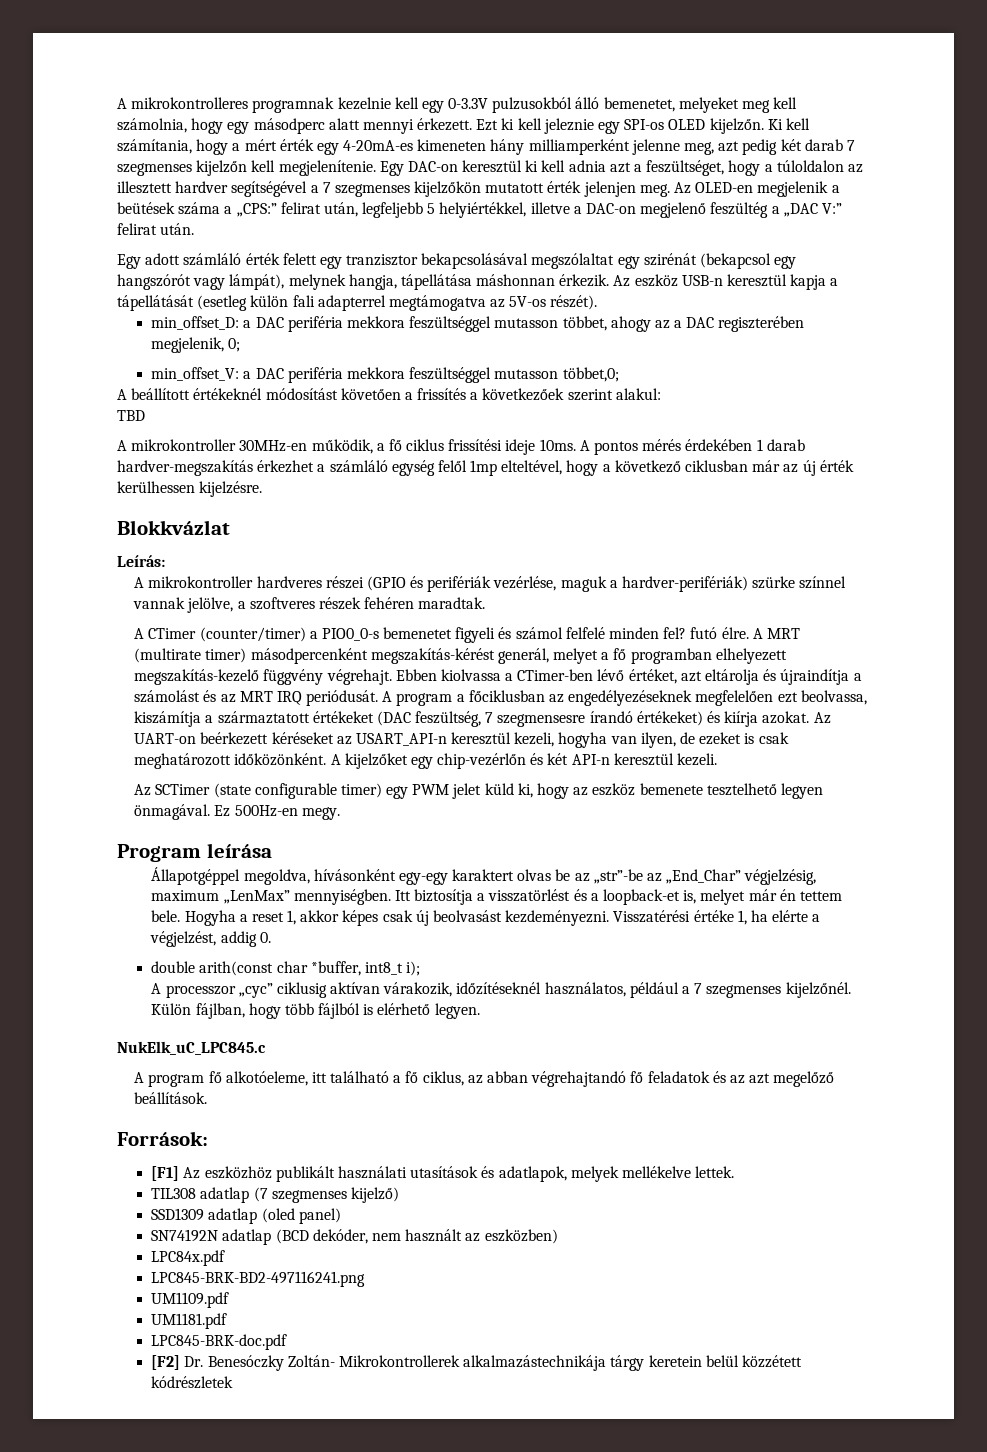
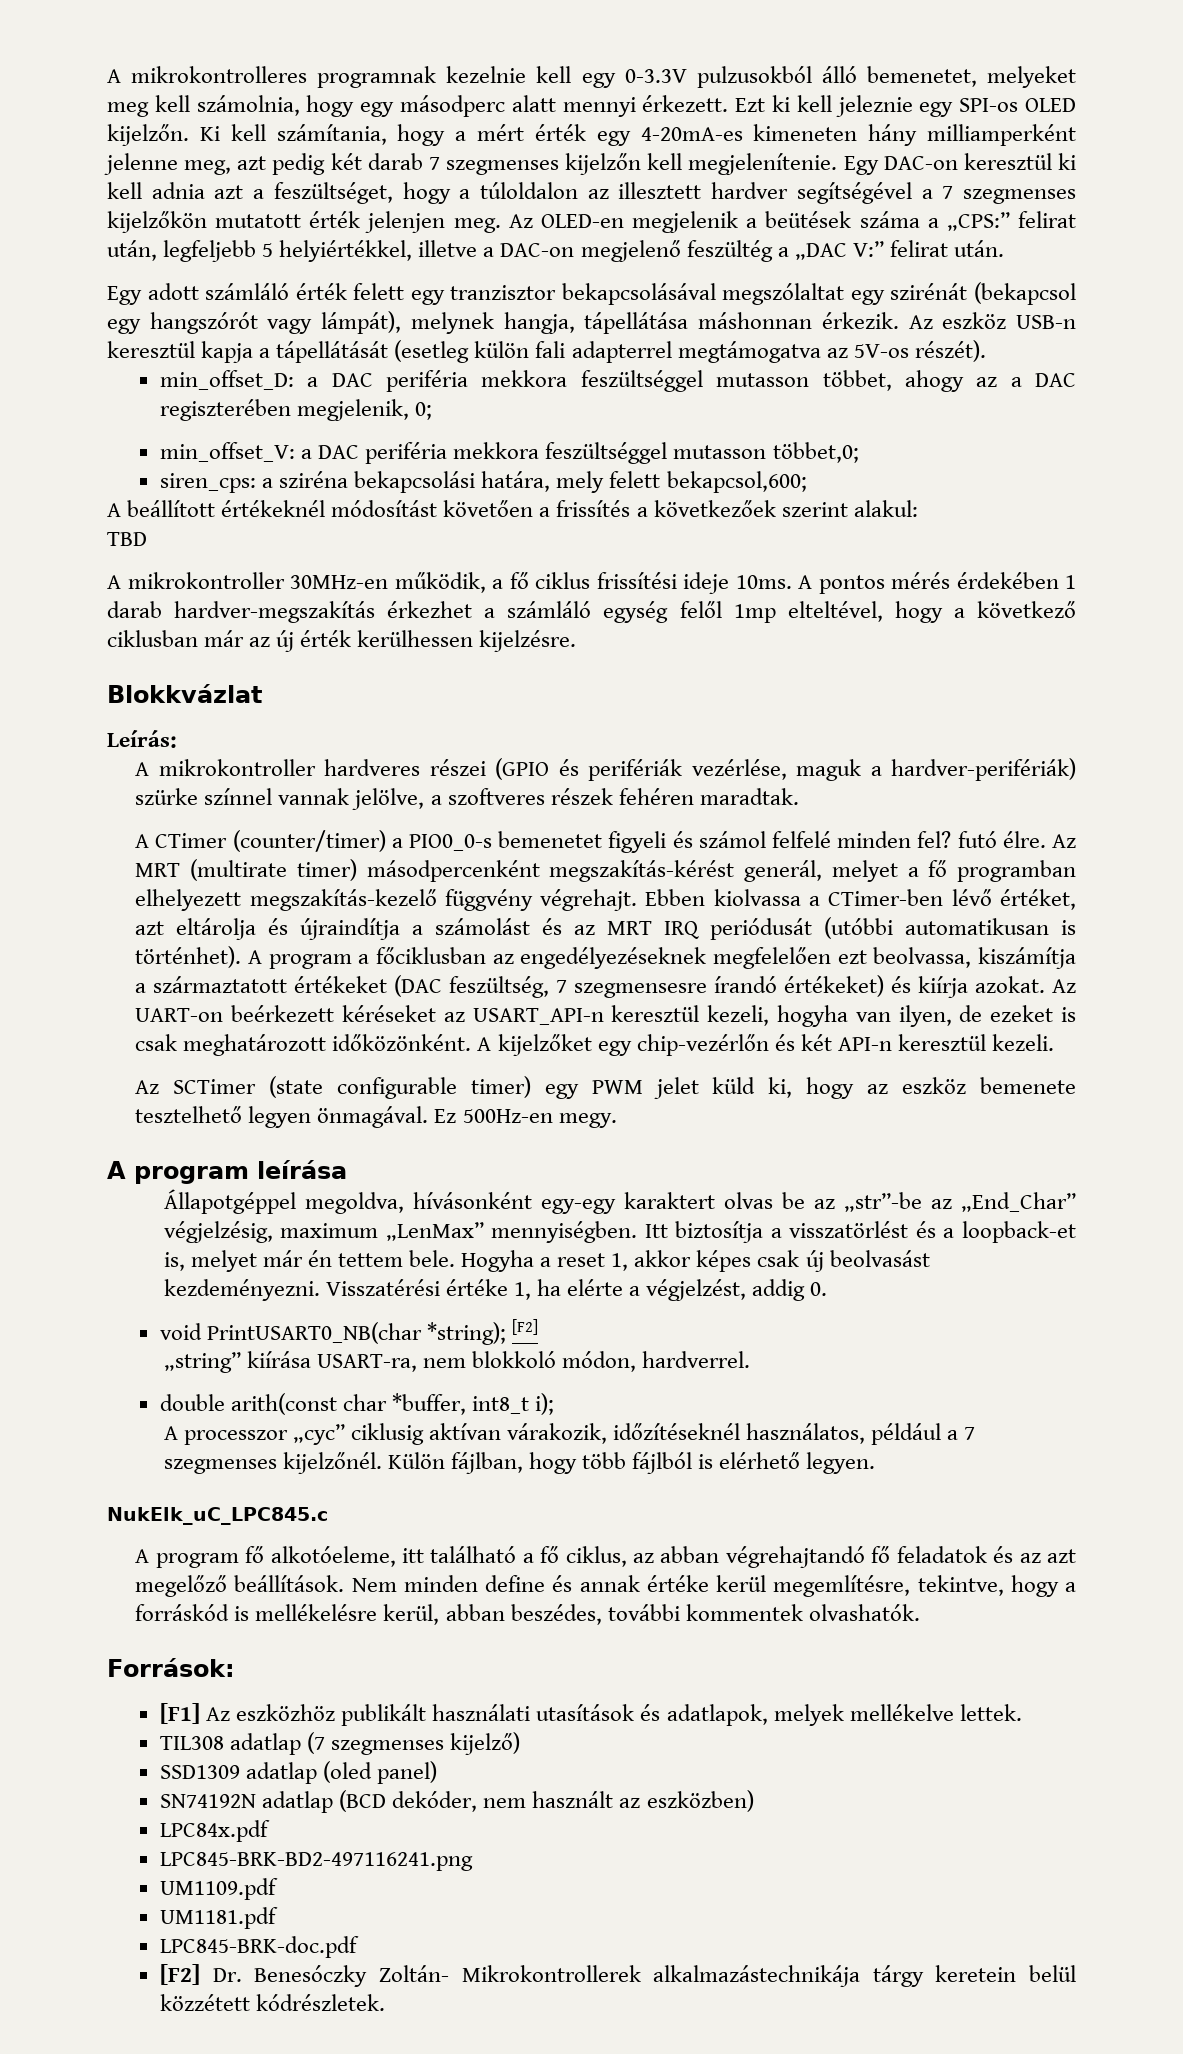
(619, 374) none -> [160,471,807,493] // siren_cps: a sziréna bekapcsolási határa, mely felett bekapcsol,600;
[752,628,763,639] A -> [1052,834,1076,848] Az
[306,690,379,706] periódusát. -> [710,917,1076,940] [135,946,242,968] periódusát (utóbbi automatikusan is történhet).
[117,844,201,862] Program -> [107,1161,249,1184] A program
(271, 937) none -> [160,1319,539,1345] [163,1351,750,1373] // void PrintUSART0_NB(char *string); [F2] // „string” kiírása USART-ra, nem blokkoló módon, hardverrel.
(208, 1098) none -> [351,1575,1076,1597] [135,1604,920,1625] Nem minden define és annak értéke kerül megemlítésre, tekintve, hogy a forráskód is mellékelésre kerül, abban beszédes, további kommentek olvashatók.
[151,1376,234,1389] kódrészletek -> [256,1994,386,2011] kódrészletek.

